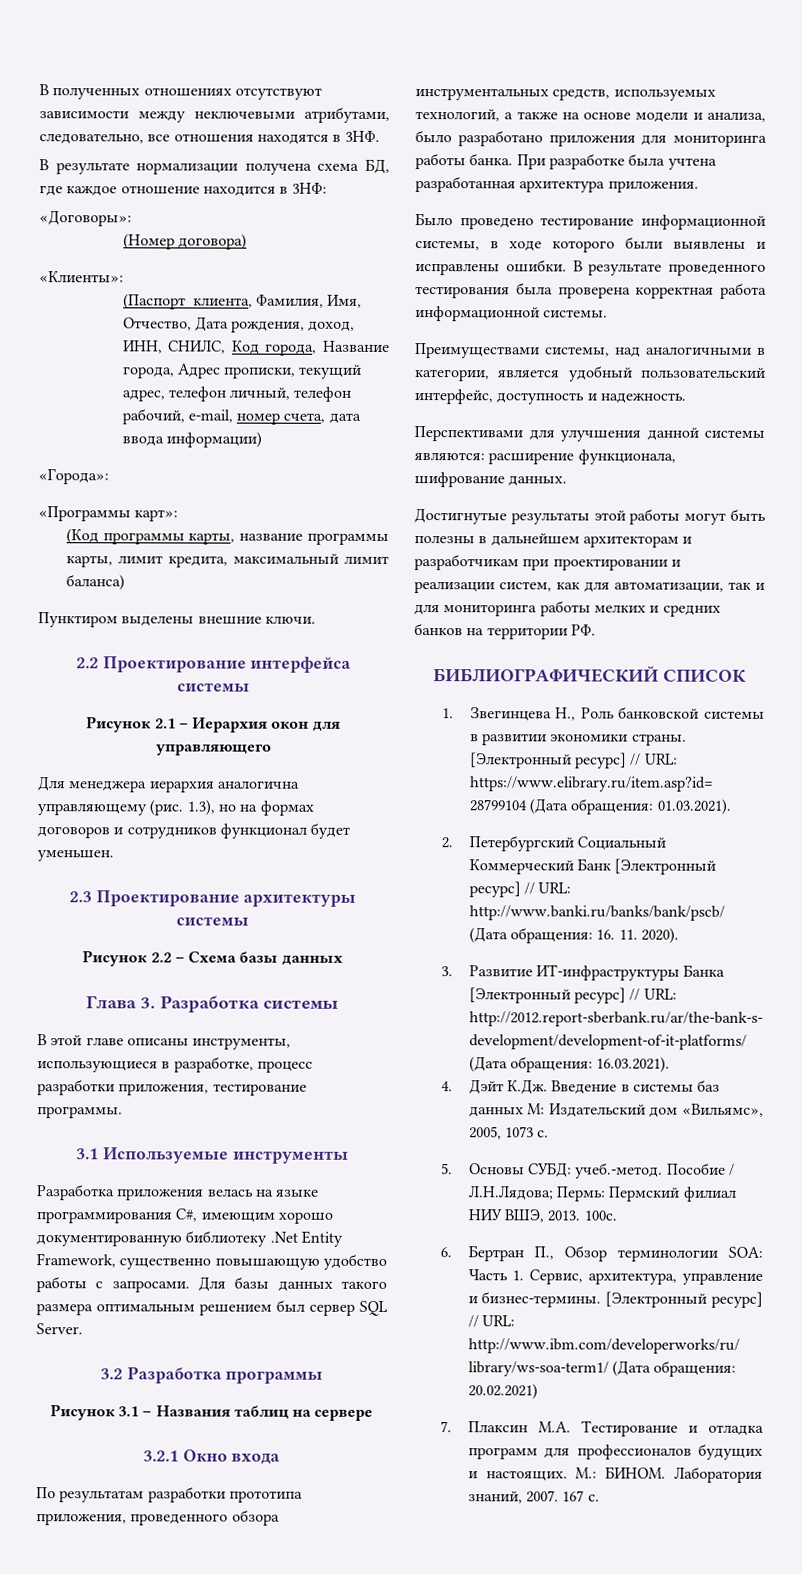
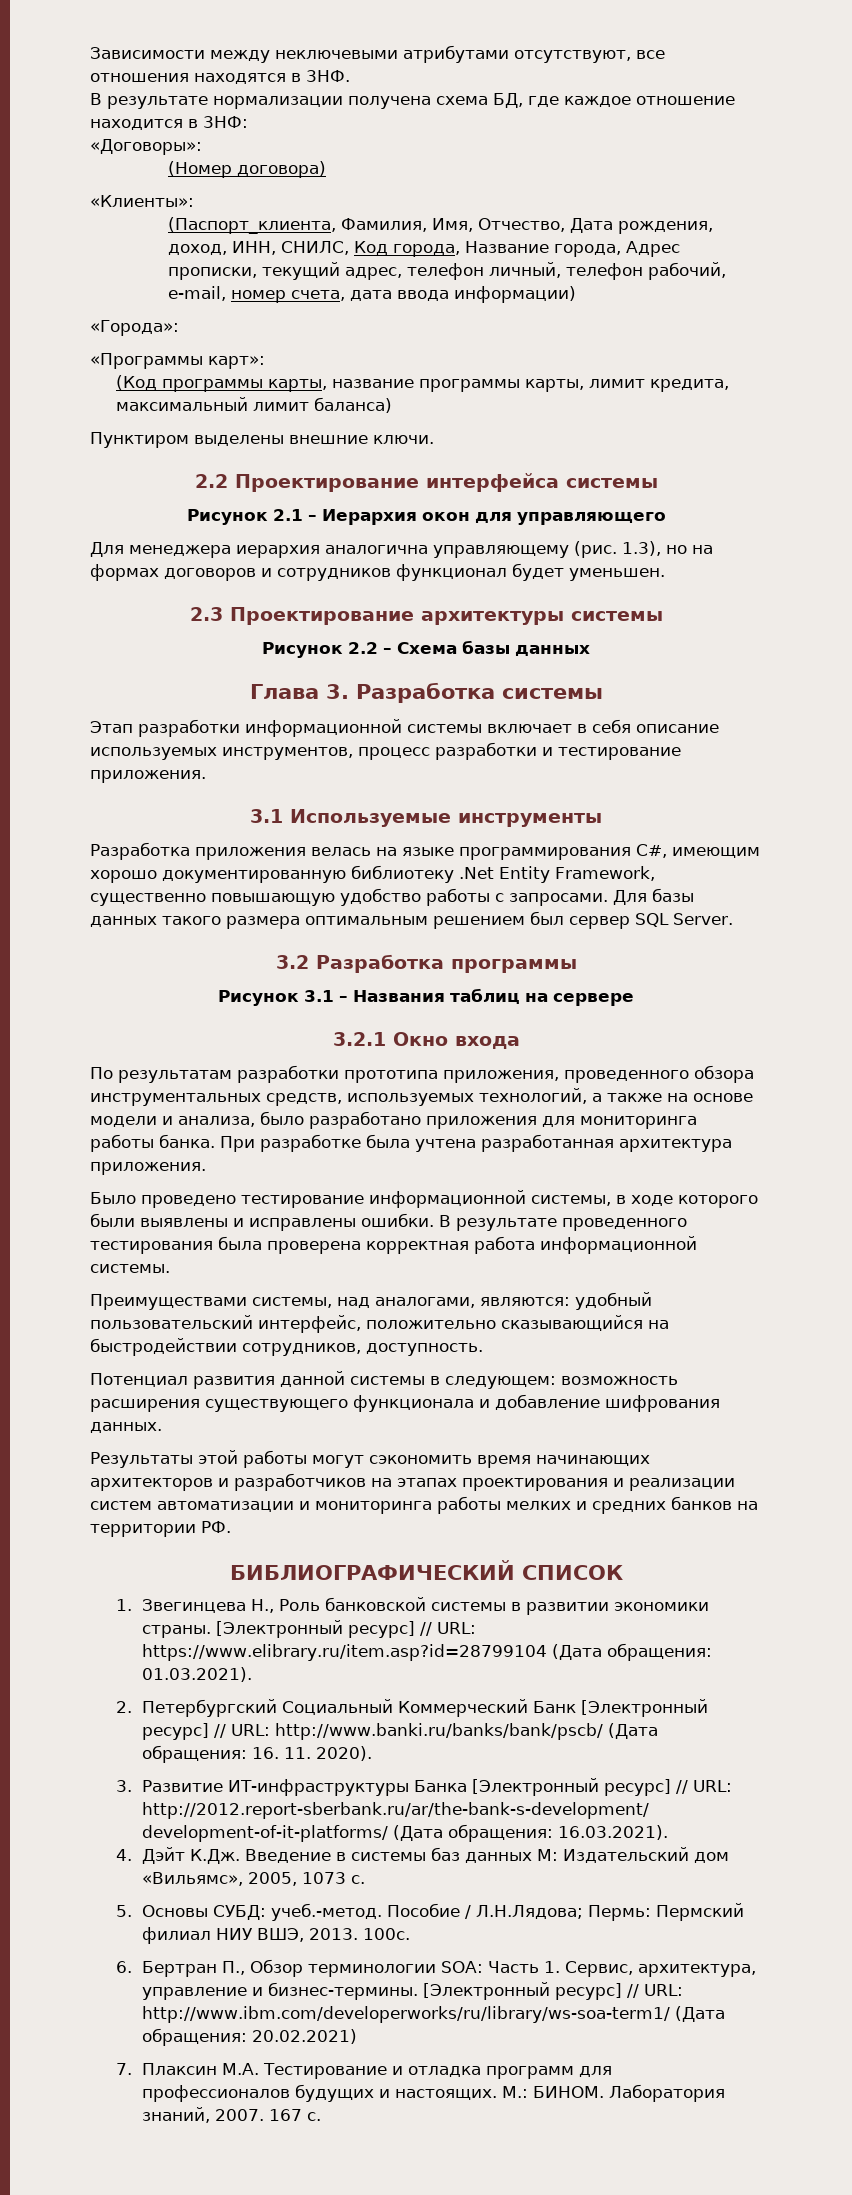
[39,84,322,100] [39,106,390,123] [39,133,144,145] В полученных отношениях отсутствуют зависимости между неключевыми атрибутами, следовательно, -> [90,45,631,63] Зависимости между неключевыми атрибутами отсутствуют,
[37,1034,292,1050] [37,1056,313,1073] [37,1079,307,1096] [37,1106,123,1119] В этой главе описаны инструменты, использующиеся в разработке, процесс разработки приложения, тестирование программы. -> [90,719,719,737] [90,742,681,760] [90,770,206,783] Этап разработки информационной системы включает в себя описание используемых инструментов, процесс разработки и тестирование приложения.
[646,346,766,355] [414,365,766,382] [414,389,686,405] [414,426,765,442] [414,449,676,465] [414,472,505,488] аналогичными в категории, является удобный пользовательский интерфейс, доступность и надежность. // Перспективами для улучшения данной системы являются: расширение функционала, шифрование -> [375,1292,652,1310] [90,1315,669,1333] [90,1338,483,1356] [90,1371,678,1389] [90,1394,720,1412] аналогами, являются: удобный пользовательский интерфейс, положительно сказывающийся на быстродействии сотрудников, доступность. // Потенциал развития данной системы в следующем: возможность расширения существующего функционала и добавление шифрования
[414,508,590,525] Достигнутые результаты -> [90,1452,193,1468] Результаты
[730,508,766,521] [414,533,693,548] [414,554,681,571] [414,581,765,594] [414,604,440,616] быть полезны в дальнейшем архитекторам и разработчикам при проектировании и реализации систем, как для автоматизации, так и для -> [369,1455,650,1468] [90,1473,735,1491] [90,1501,310,1512] сэкономить время начинающих архитекторов и разработчиков на этапах проектирования и реализации систем автоматизации и

